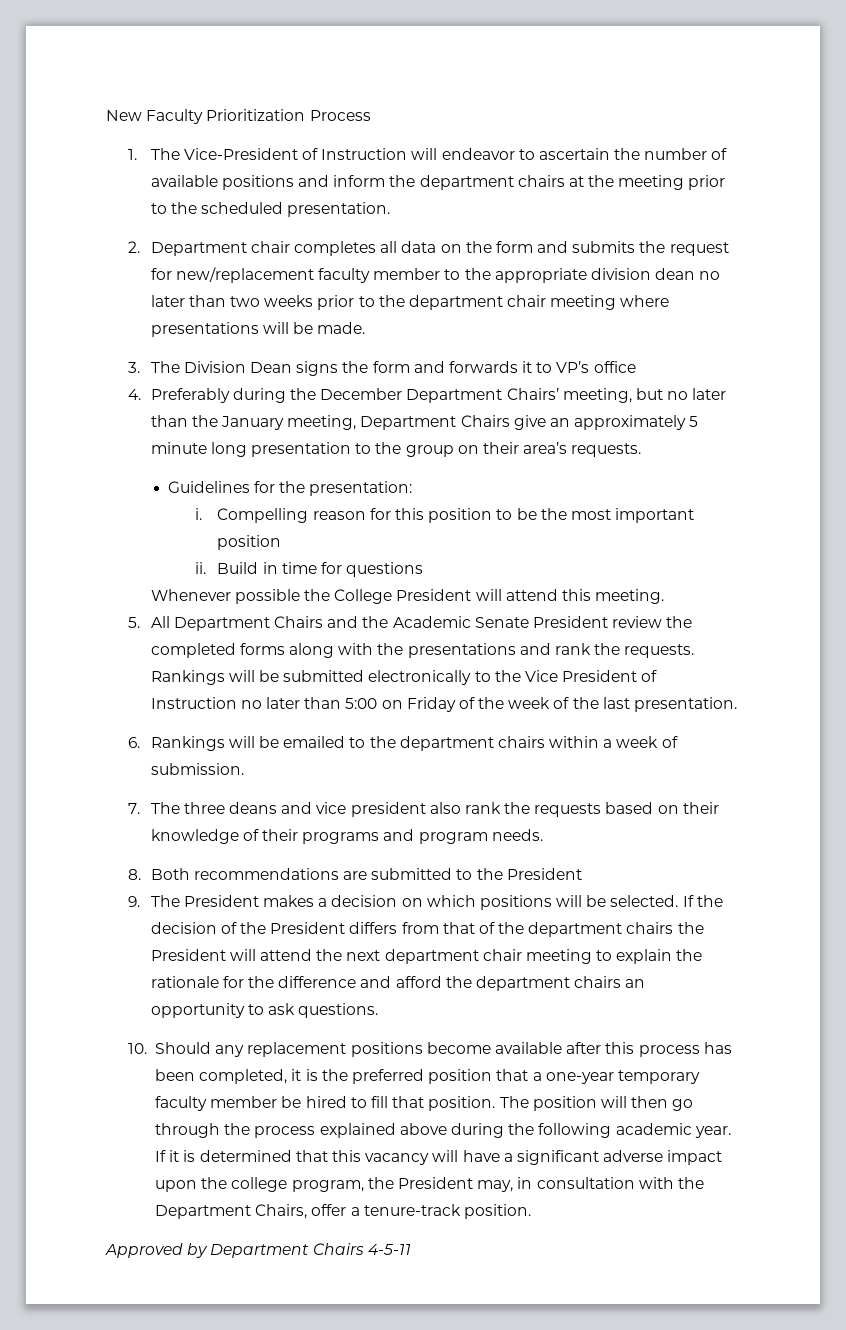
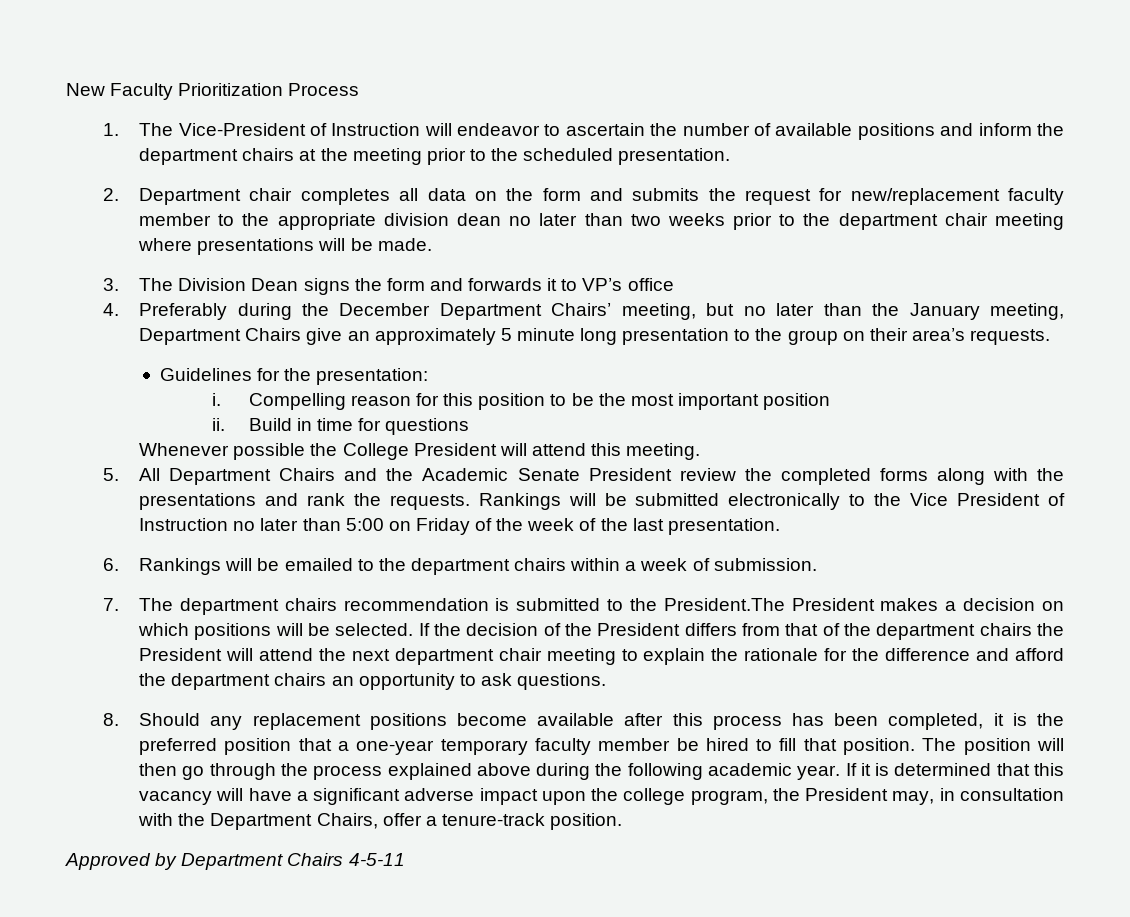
[183,802,719,817] [150,829,543,844] [128,868,582,880] [128,895,180,907] three deans and vice president also rank the requests based on their knowledge of their programs and program needs. // 8. Both recommendations are submitted to the President // 9. The -> [179,598,785,615] department chairs recommendation is submitted to the President.The
[128,1043,148,1054] 10. -> [102,713,119,726] 8.

